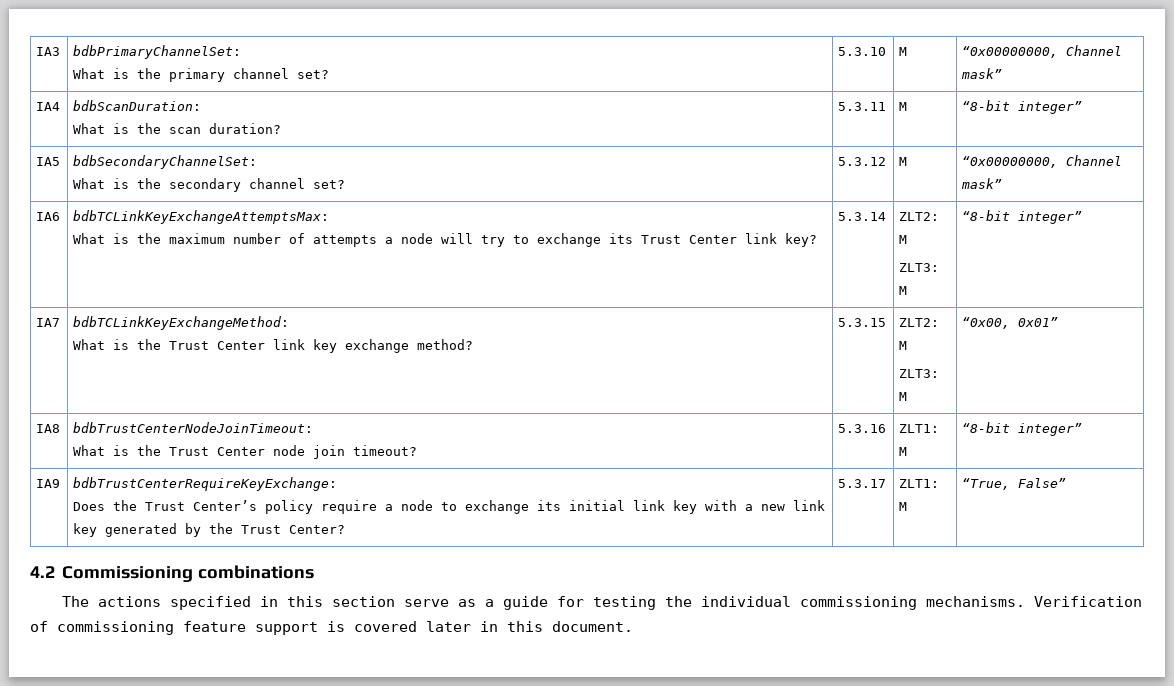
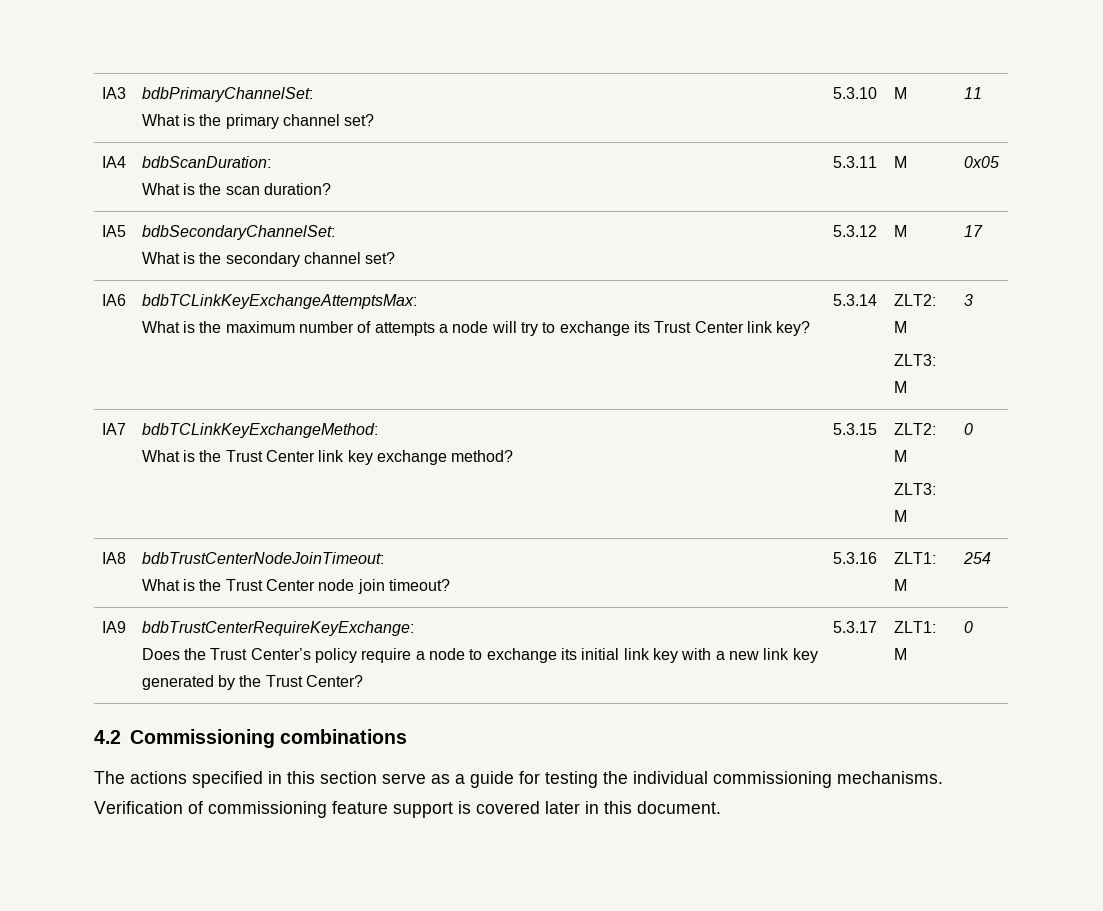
[962,45,1123,58] [961,68,1003,79] “0x00000000, Channel mask” -> [963,87,982,99] 11
[962,100,1083,114] “8-bit integer” -> [963,156,999,168] 0x05
[962,155,1123,168] [961,178,1003,189] “0x00000000, Channel mask” -> [963,225,983,237] 17
[962,210,1083,224] “8-bit integer” -> [963,294,973,306] 3
[962,317,1059,329] “0x00, 0x01” -> [963,423,973,435] 0
[962,422,1083,436] “8-bit integer” -> [962,552,991,564] 254
[962,478,1067,490] “True, False” -> [963,621,973,633] 0

